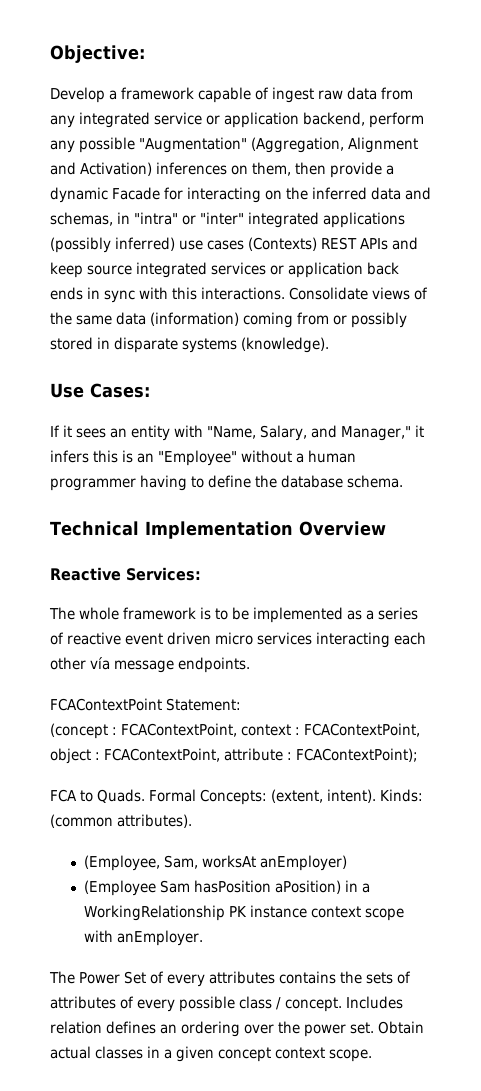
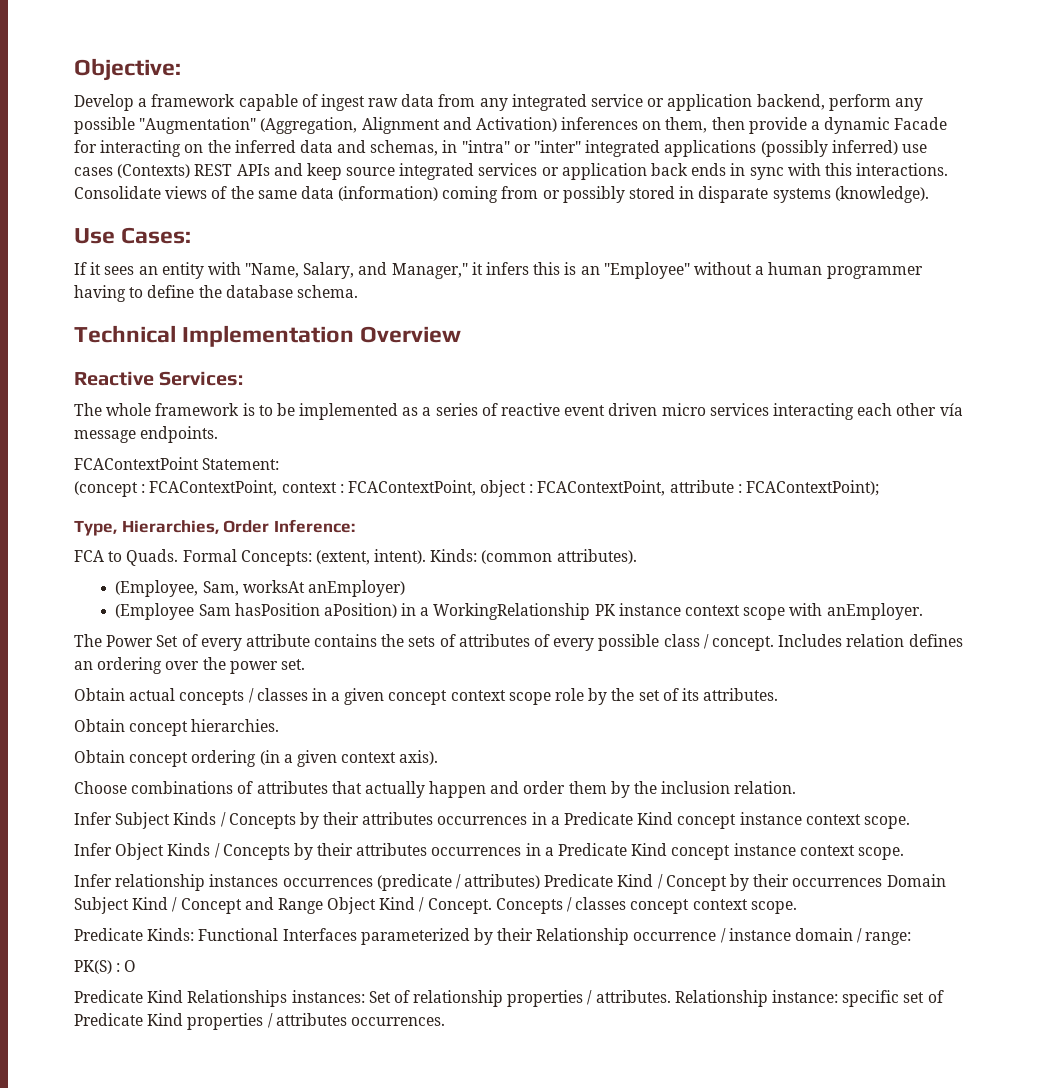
(418, 755) none -> [74,519,355,536] // Type, Hierarchies, Order Inference:
[209,971,275,984] attributes -> [245,634,310,647] attribute
(374, 1028) none -> (305, 664) //
(91, 1052) none -> [179,688,254,705] concepts /
[329,1049,372,1062] scope. -> [508,688,779,705] [74,719,280,736] [74,750,439,767] [74,781,797,798] [74,812,910,829] [74,843,904,860] [74,874,946,891] [74,897,797,914] [74,928,912,945] [74,960,137,974] [74,990,944,1007] [74,1013,445,1030] scope role by the set of its attributes. // Obtain concept hierarchies. // Obtain concept ordering (in a given context axis). // Choose combinations of attributes that actually happen and order them by the inclusion relation. // Infer Subject Kinds / Concepts by their attributes occurrences in a Predicate Kind concept instance context scope. // Infer Object Kinds / Concepts by their attributes occurrences in a Predicate Kind concept instance context scope. // Infer relationship instances occurrences (predicate / attributes) Predicate Kind / Concept by their occurrences Domain Subject Kind / Concept and Range Object Kind / Concept. Concepts / classes concept context scope. // Predicate Kinds: Functional Interfaces parameterized by their Relationship occurrence / instance domain / range: // PK(S) : O // Predicate Kind Relationships instances: Set of relationship properties / attributes. Relationship instance: specific set of Predicate Kind properties / attributes occurrences.

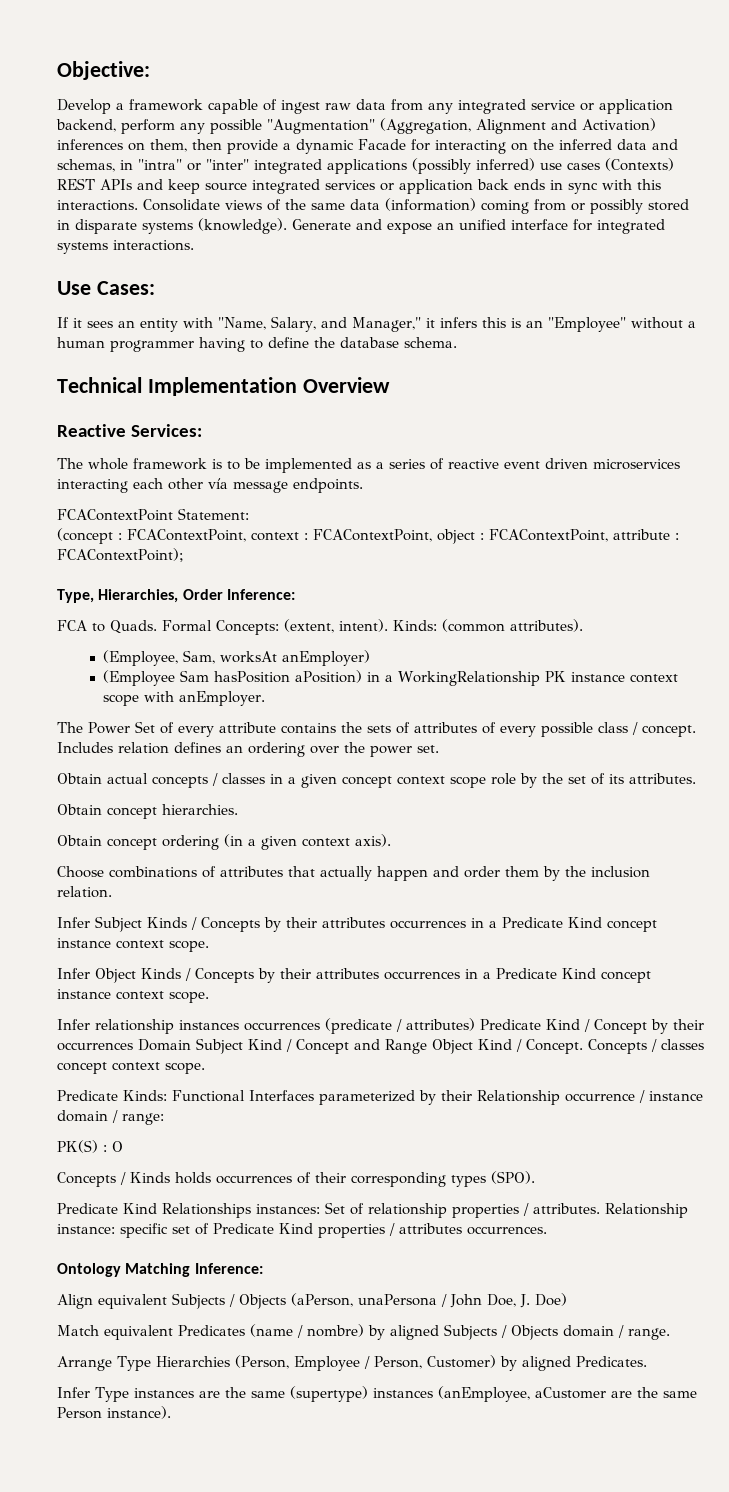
(929, 194) none -> [292,219,665,234] [57,240,194,254] Generate and expose an unified interface for integrated systems interactions.
[661,403,769,416] micro services -> [593,459,680,470] microservices
(137, 966) none -> [57,1171,535,1187] // Concepts / Kinds holds occurrences of their corresponding types (SPO).
(445, 1021) none -> [57,1263,263,1277] [57,1293,567,1309] [57,1324,670,1340] [57,1355,647,1371] [57,1386,697,1402] [57,1406,171,1419] // Ontology Matching Inference: // Align equivalent Subjects / Objects (aPerson, unaPersona / John Doe, J. Doe) // Match equivalent Predicates (name / nombre) by aligned Subjects / Objects domain / range. // Arrange Type Hierarchies (Person, Employee / Person, Customer) by aligned Predicates. // Infer Type instances are the same (supertype) instances (anEmployee, aCustomer are the same Person instance).

